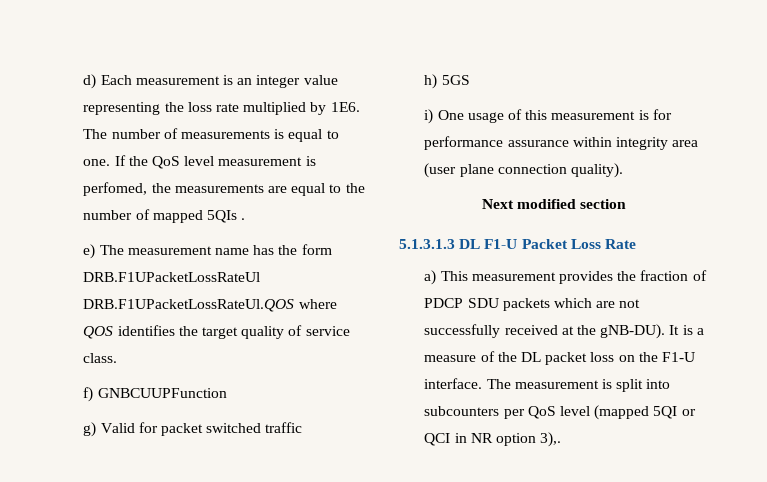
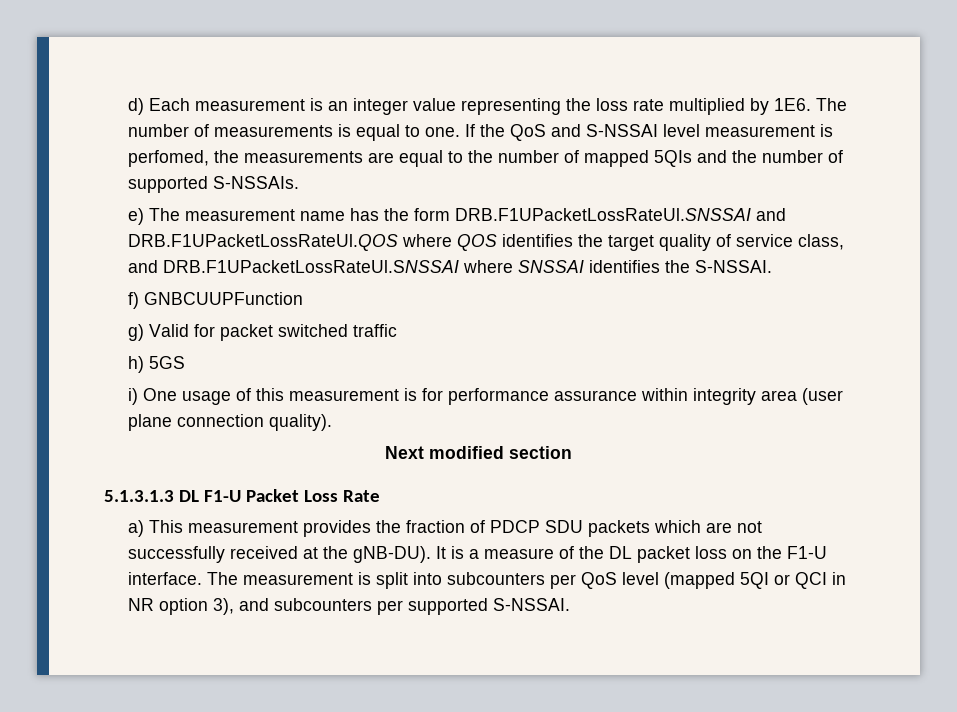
(181, 162) none -> [551,124,659,137] and S-NSSAI
[241,218,246,220] . -> [697,150,844,163] [128,176,300,193] and the number of supported S-NSSAIs.
[83,272,261,282] DRB.F1UPacketLossRateUl -> [455,208,787,221] DRB.F1UPacketLossRateUl.SNSSAI and
[83,353,118,363] class. -> [798,234,845,250] [128,260,773,273] class, and DRB.F1UPacketLossRateUl.SNSSAI where SNSSAI identifies the S-NSSAI.
[540,432,562,447] 3),. -> [213,598,571,615] 3), and subcounters per supported S-NSSAI.

